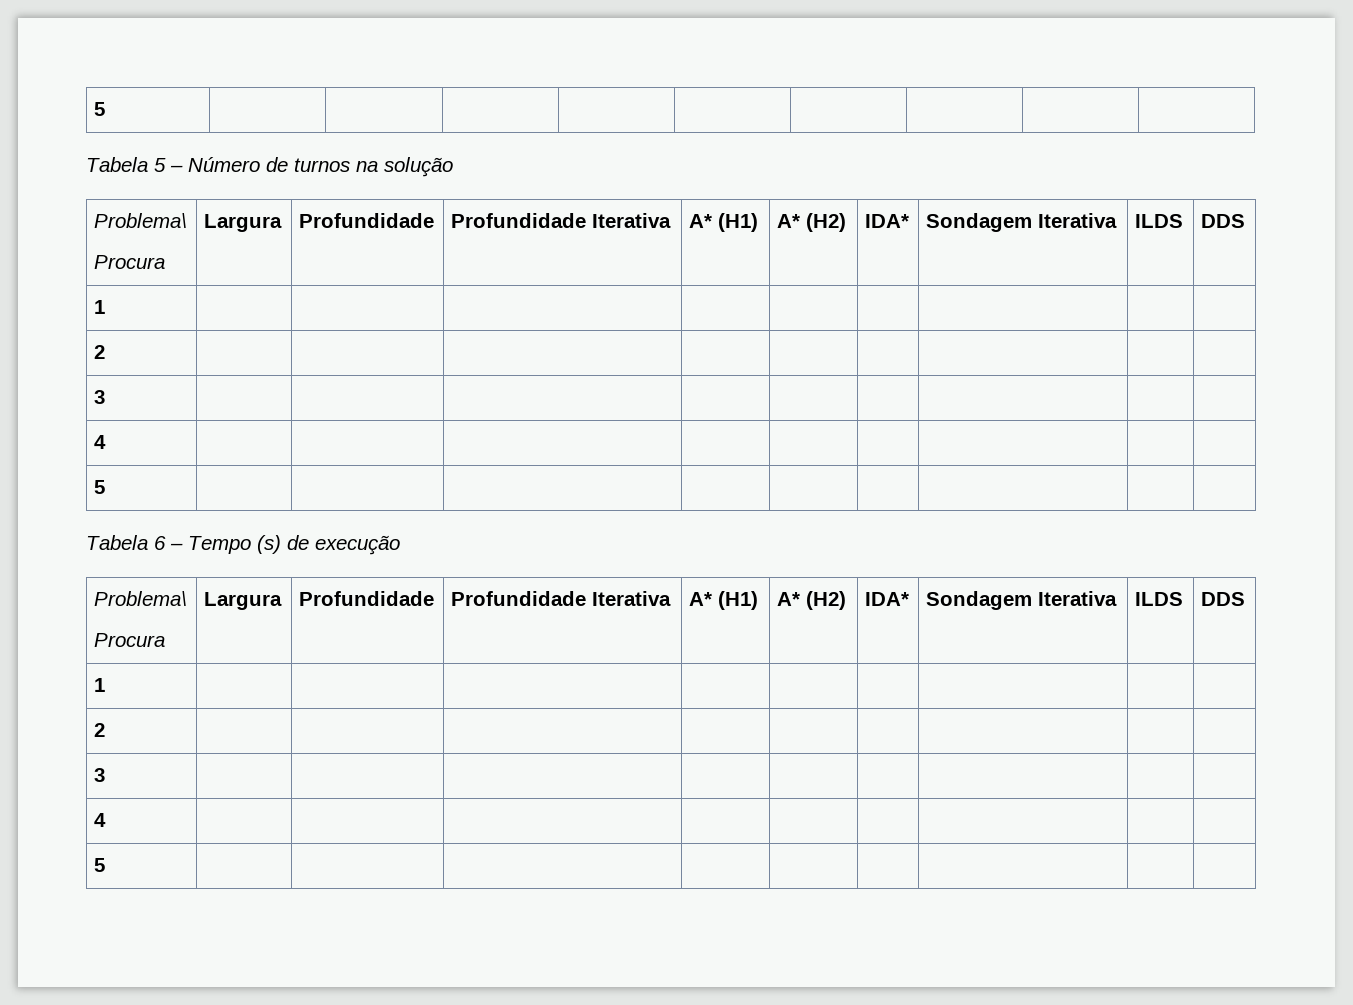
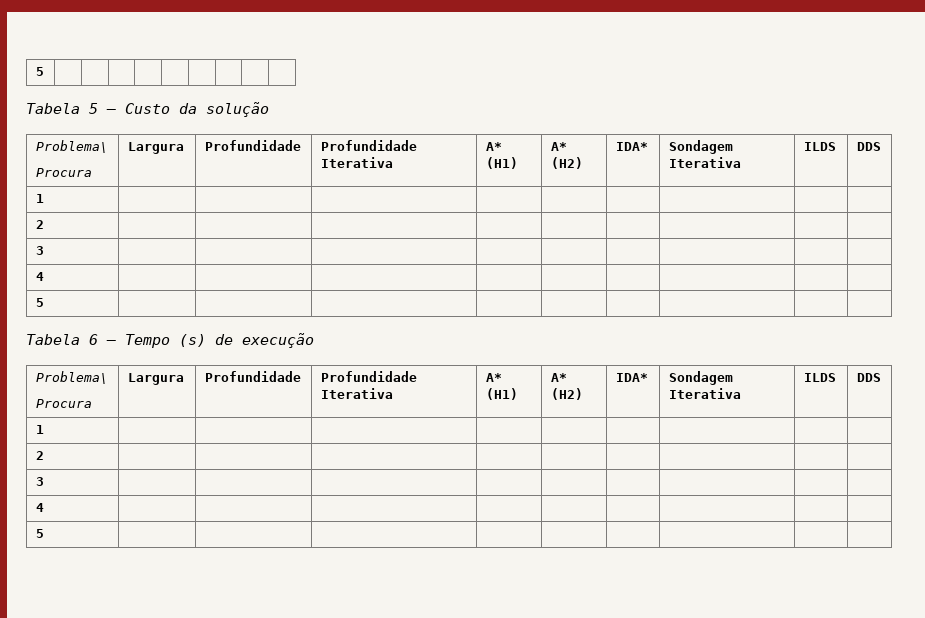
[188,157,378,172] Número de turnos na -> [125,103,197,114] Custo da

